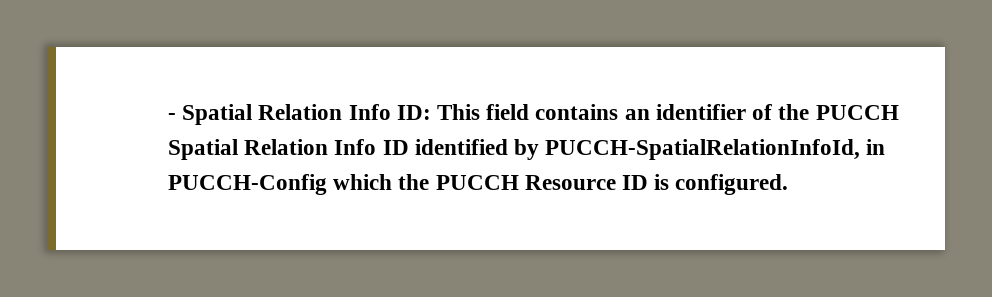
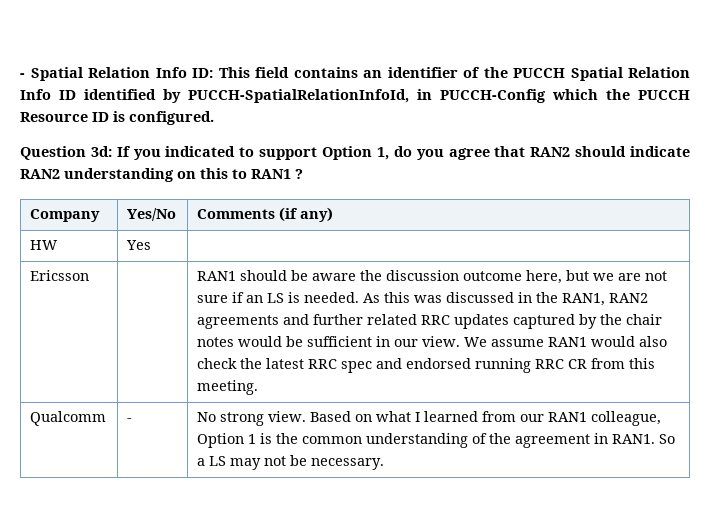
(789, 184) none -> [20,146,691,160] [20,168,303,182] [30,209,101,222] [127,208,177,221] [197,207,334,222] [30,240,59,250] [126,240,152,250] [30,270,90,281] [197,270,668,284] [197,292,649,306] [197,314,663,329] [197,336,668,347] [197,358,656,373] [197,380,259,395] [30,411,107,426] [127,418,133,422] [197,411,662,426] [197,433,676,448] [197,455,385,470] // Question 3d: If you indicated to support Option 1, do you agree that RAN2 should indicate RAN2 understanding on this to RAN1 ? // Company | Yes/No | Comments (if any) // HW | Yes | // Ericsson | | RAN1 should be aware the discussion outcome here, but we are not sure if an LS is needed. As this was discussed in the RAN1, RAN2 agreements and further related RRC updates captured by the chair notes would be sufficient in our view. We assume RAN1 would also check the latest RRC spec and endorsed running RRC CR from this meeting. // Qualcomm | - | No strong view. Based on what I learned from our RAN1 colleague, Option 1 is the common understanding of the agreement in RAN1. So a LS may not be necessary.

